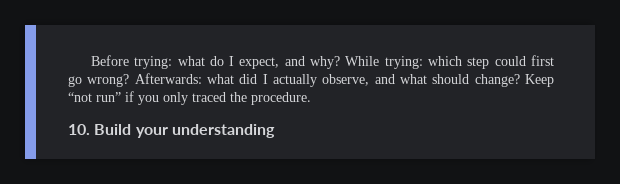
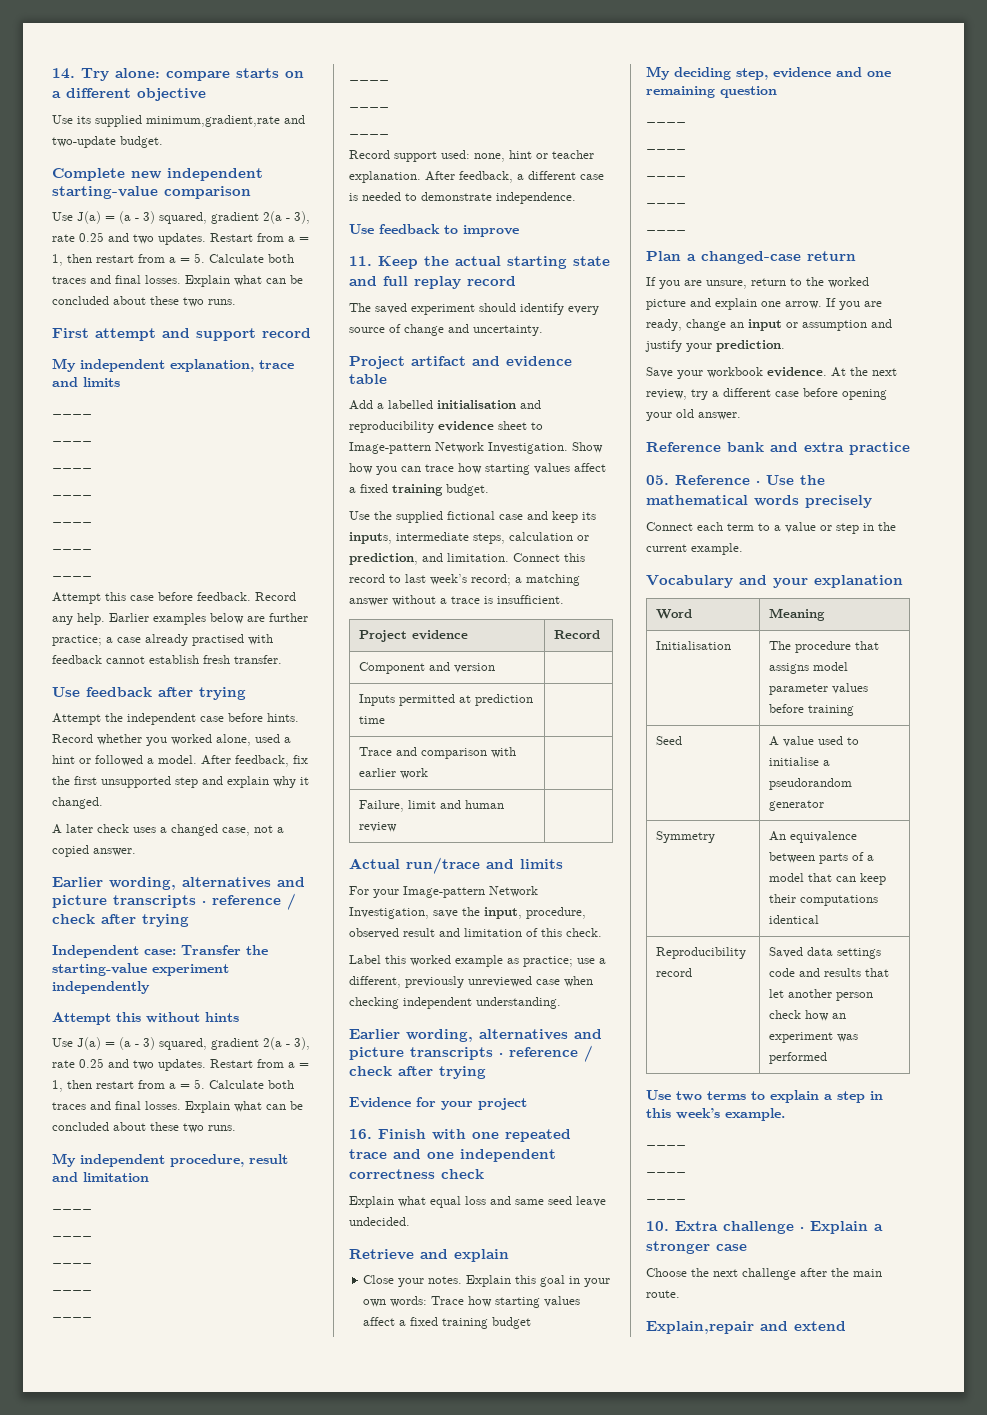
[90,55,554,69] [68,73,554,87] [68,91,311,105] [68,124,275,138] Before trying: what do I expect, and why? While trying: which step could first go wrong? Afterwards: what did I actually observe, and what should change? Keep “not run” if you only traced the procedure. // 10. Build your understanding -> [52,68,304,81] [52,88,206,101] [52,115,305,127] [52,136,163,148] [52,168,263,181] [52,186,251,199] [52,211,310,224] [52,232,309,245] [52,253,294,266] [52,275,303,287] [52,296,236,307] [52,328,311,341] [52,358,294,372] [52,377,120,387] [52,412,92,415] [52,439,92,442] [52,466,92,469] [52,493,92,496] [52,520,92,523] [52,547,92,550] [52,574,92,577] [52,592,296,604] [52,613,308,625] [52,634,273,646] [52,655,282,664] [52,687,246,700] [52,713,299,725] [52,734,291,746] [52,755,308,767] [52,776,309,788] [52,797,103,809] [52,824,284,836] [52,845,136,857] [52,877,305,890] [52,893,296,910] [52,914,189,927] [52,945,268,958] [52,963,229,976] [52,981,150,994] [52,1012,239,1025] [52,1037,310,1050] [52,1058,309,1071] [52,1079,294,1092] [52,1101,303,1113] [52,1122,236,1133] [52,1153,288,1167] [52,1172,149,1182] [52,1207,92,1210] [52,1234,92,1237] [52,1261,92,1264] [52,1288,92,1291] [52,1315,92,1318] [349,78,389,81] [349,105,389,108] [349,132,389,135] [349,150,594,162] [349,171,604,183] [349,192,576,204] [349,224,519,237] [349,256,610,269] [349,276,516,289] [349,303,599,315] [349,324,543,336] [349,356,572,369] [349,374,387,384] [349,400,541,410] [349,421,543,433] [349,442,603,454] [349,463,606,475] [349,484,489,496] [349,511,596,523] [349,532,589,544] [349,553,585,565] [349,574,580,586] [349,595,564,606] [359,630,469,642] [554,630,601,639] [359,662,496,674] [359,694,534,706] [359,716,386,724] [359,747,517,759] [359,768,429,779] [359,800,505,812] [359,822,398,832] [349,857,563,874] [349,886,538,898] [349,907,586,919] [349,928,602,939] [349,955,606,967] [349,976,593,988] [349,997,561,1009] [349,1029,602,1042] [349,1045,593,1062] [349,1066,486,1079] [349,1097,527,1110] [349,1129,571,1142] [349,1149,556,1162] [349,1169,484,1179] [349,1196,606,1208] [349,1217,410,1226] [349,1249,509,1262] [363,1275,611,1287] [363,1296,581,1308] [363,1317,532,1329] [646,66,891,80] [646,86,777,98] [646,120,686,123] [646,147,686,150] [646,174,686,177] [646,201,686,204] [646,228,686,231] [646,251,856,264] [646,277,869,289] [646,298,882,310] [646,319,892,331] [645,340,785,352] [646,367,897,379] [646,388,887,400] [646,409,741,421] [646,442,910,455] [646,475,825,485] [646,495,872,508] [646,522,896,534] [646,543,743,555] [646,575,903,588] [656,609,693,619] [769,608,826,621] [656,641,732,650] [769,641,880,653] [769,662,849,674] [769,683,869,695] [769,704,855,716] [656,736,683,745] [769,736,860,747] [769,757,831,766] [769,778,853,790] [769,800,825,811] [656,831,716,843] [769,831,858,843] [769,852,875,864] [769,873,887,885] [769,894,879,906] [769,915,820,924] [656,947,747,959] [656,968,693,977] [769,947,882,959] [769,968,890,977] [769,989,874,1001] [769,1010,847,1021] [769,1032,859,1043] [769,1052,828,1064] [646,1090,883,1103] [646,1108,785,1121] [646,1143,686,1146] [646,1170,686,1173] [646,1197,686,1200] [646,1221,883,1234] [646,1241,747,1254] [646,1268,882,1280] [646,1290,680,1298] [646,1321,846,1334] 14. Try alone: compare starts on a different objective // Use its supplied minimum,gradient,rate and two-update budget. // Complete new independent starting-value comparison // Use J(a) = (a - 3) squared, gradient 2(a - 3), rate 0.25 and two updates. Restart from a = 1, then restart from a = 5. Calculate both traces and final losses. Explain what can be concluded about these two runs. // First attempt and support record // My independent explanation, trace and limits // ____ // ____ // ____ // ____ // ____ // ____ // ____ // Attempt this case before feedback. Record any help. Earlier examples below are further practice; a case already practised with feedback cannot establish fresh transfer. // Use feedback after trying // Attempt the independent case before hints. Record whether you worked alone, used a hint or followed a model. After feedback, fix the first unsupported step and explain why it changed. // A later check uses a changed case, not a copied answer. // Earlier wording, alternatives and picture transcripts · reference / check after trying // Independent case: Transfer the starting-value experiment independently // Attempt this without hints // Use J(a) = (a - 3) squared, gradient 2(a - 3), rate 0.25 and two updates. Restart from a = 1, then restart from a = 5. Calculate both traces and final losses. Explain what can be concluded about these two runs. // My independent procedure, result and limitation // ____ // ____ // ____ // ____ // ____ // ____ // ____ // ____ // Record support used: none, hint or teacher explanation. After feedback, a different case is needed to demonstrate independence. // Use feedback to improve // 11. Keep the actual starting state and full replay record // The saved experiment should identify every source of change and uncertainty. // Project artifact and evidence table // Add a labelled initialisation and reproducibility evidence sheet to Image-pattern Network Investigation. Show how you can trace how starting values affect a fixed training budget. // Use the supplied fictional case and keep its inputs, intermediate steps, calculation or prediction, and limitation. Connect this record to last week’s record; a matching answer without a trace is insufficient. // Project evidence | Record // Component and version | // Inputs permitted at prediction time | // Trace and comparison with earlier work | // Failure, limit and human review | // Actual run/trace and limits // For your Image-pattern Network Investigation, save the input, procedure, observed result and limitation of this check. // Label this worked example as practice; use a different, previously unreviewed case when checking independent understanding. // Earlier wording, alternatives and picture transcripts · reference / check after trying // Evidence for your project // 16. Finish with one repeated trace and one independent correctness check // Explain what equal loss and same seed leave undecided. // Retrieve and explain // Close your notes. Explain this goal in your own words: Trace how starting values affect a fixed training budget // My deciding step, evidence and one remaining question // ____ // ____ // ____ // ____ // ____ // Plan a changed-case return // If you are unsure, return to the worked picture and explain one arrow. If you are ready, change an input or assumption and justify your prediction. // Save your workbook evidence. At the next review, try a different case before opening your old answer. // Reference bank and extra practice // 05. Reference · Use the mathematical words precisely // Connect each term to a value or step in the current example. // Vocabulary and your explanation // Word | Meaning // Initialisation | The procedure that assigns model parameter values before training // Seed | A value used to initialise a pseudorandom generator // Symmetry | An equivalence between parts of a model that can keep their computations identical // Reproducibility record | Saved data settings code and results that let another person check how an experiment was performed // Use two terms to explain a step in this week’s example. // ____ // ____ // ____ // 10. Extra challenge · Explain a stronger case // Choose the next challenge after the main route. // Explain,repair and extend

